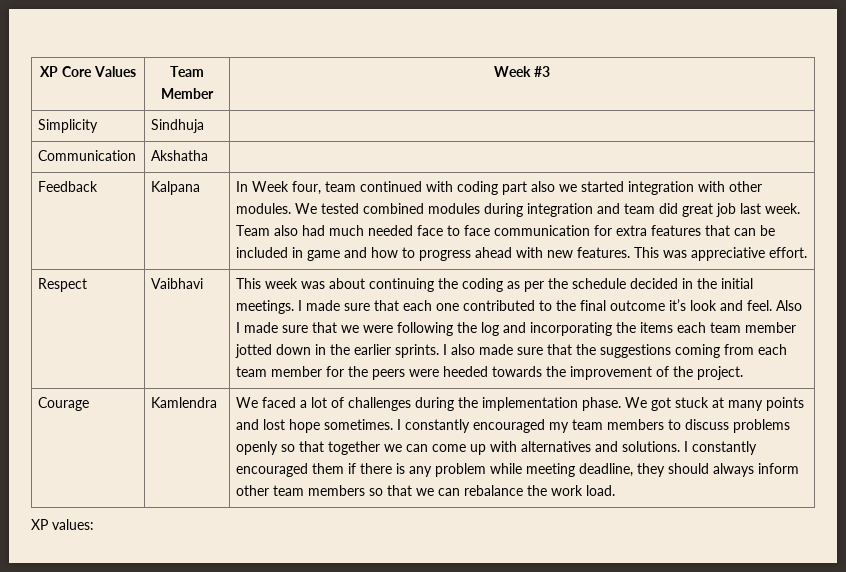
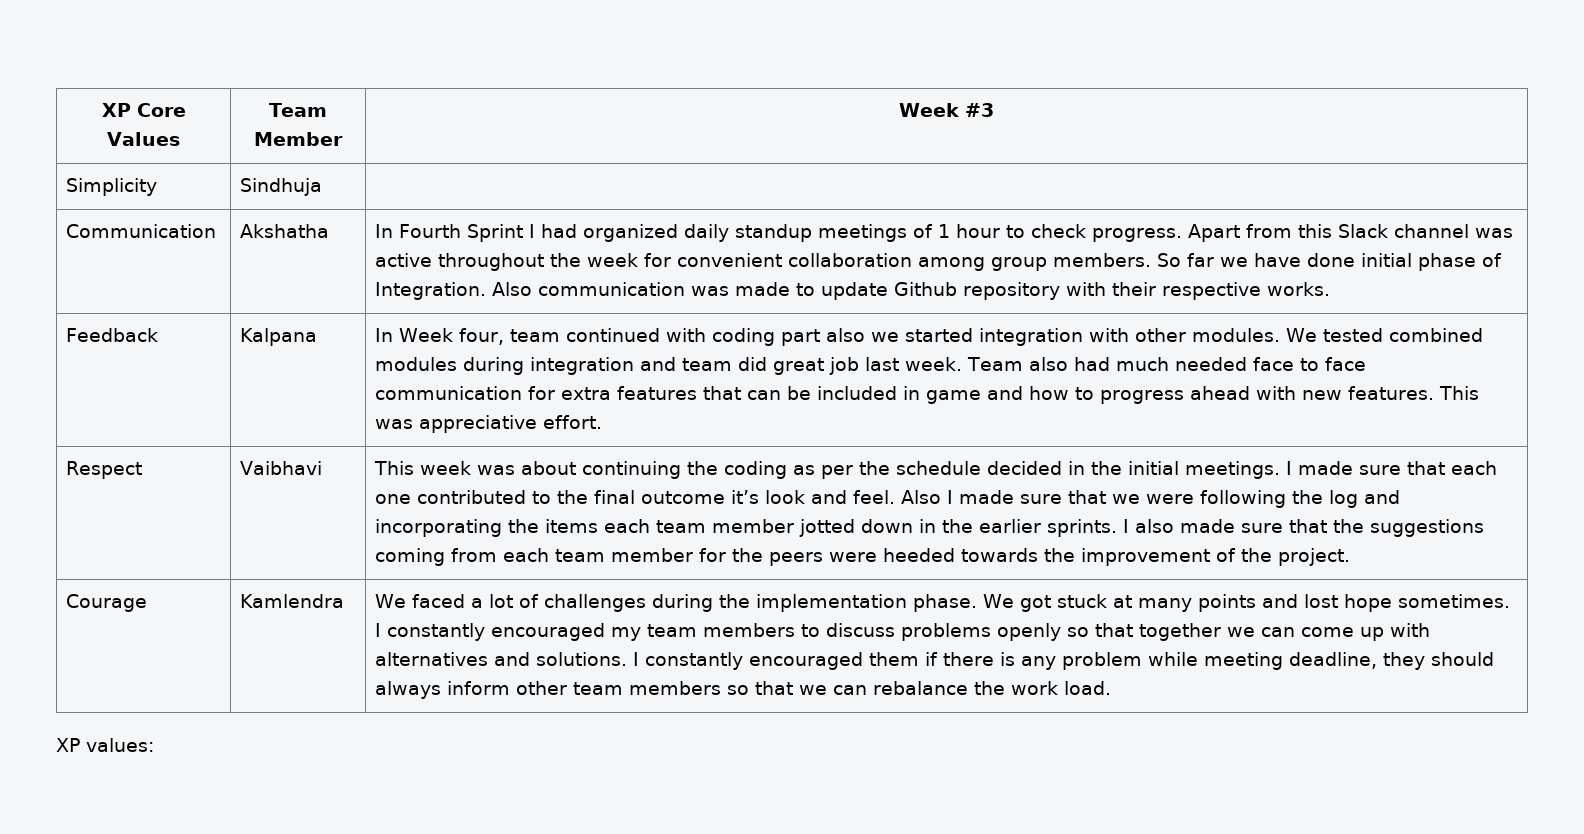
(209, 155) none -> [375,224,1514,242] [375,253,1503,271] [375,282,1331,300] In Fourth Sprint I had organized daily standup meetings of 1 hour to check progress. Apart from this Slack channel was active throughout the week for convenient collaboration among group members. So far we have done initial phase of Integration. Also communication was made to update Github repository with their respective works.

